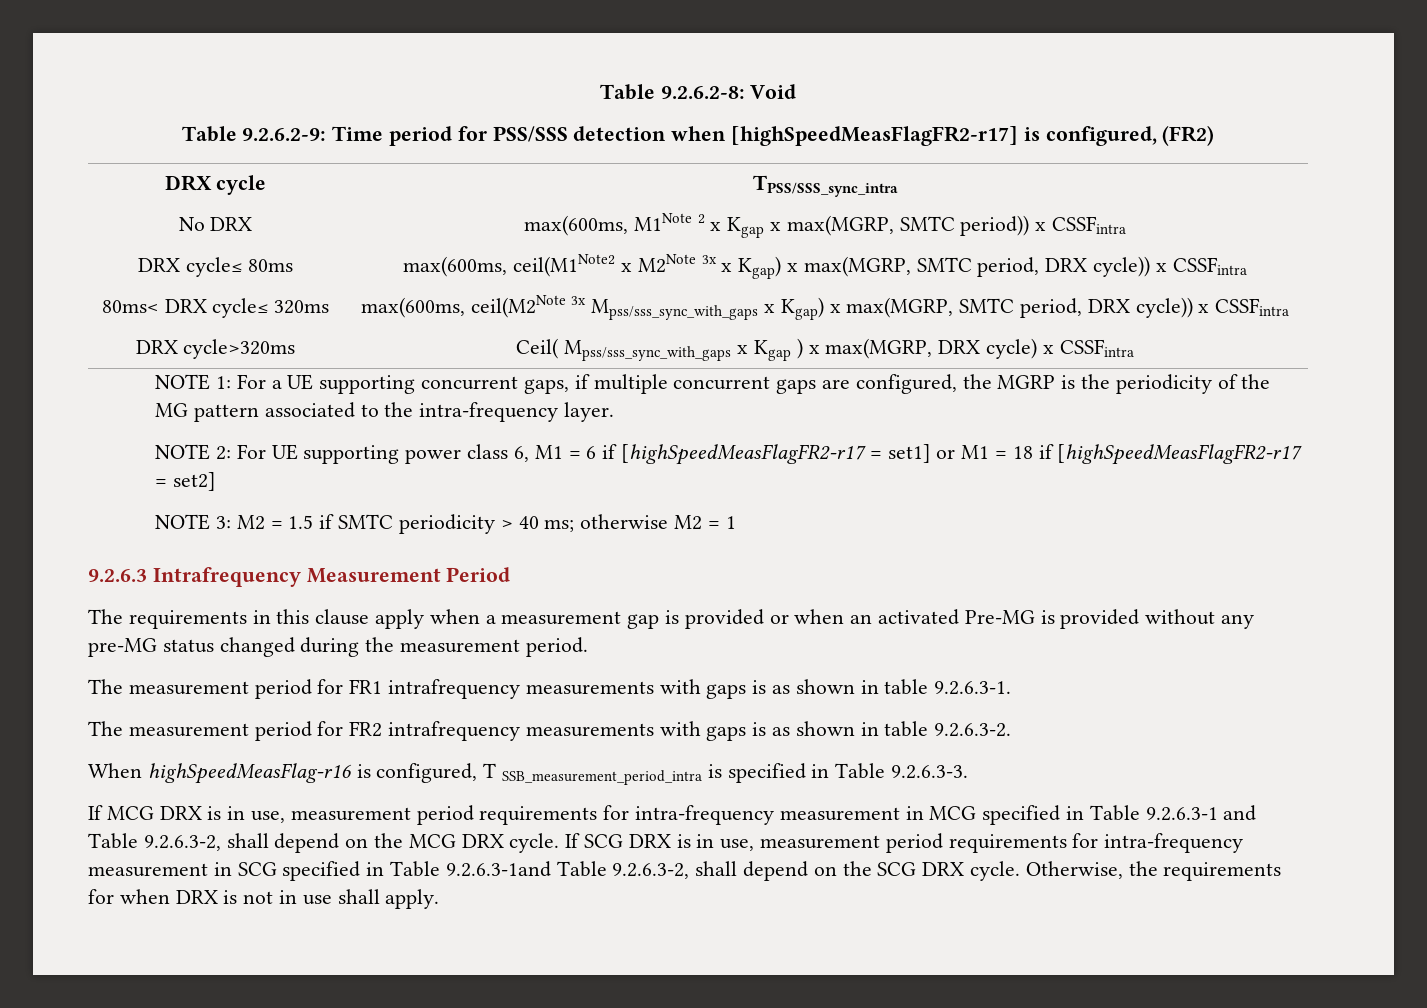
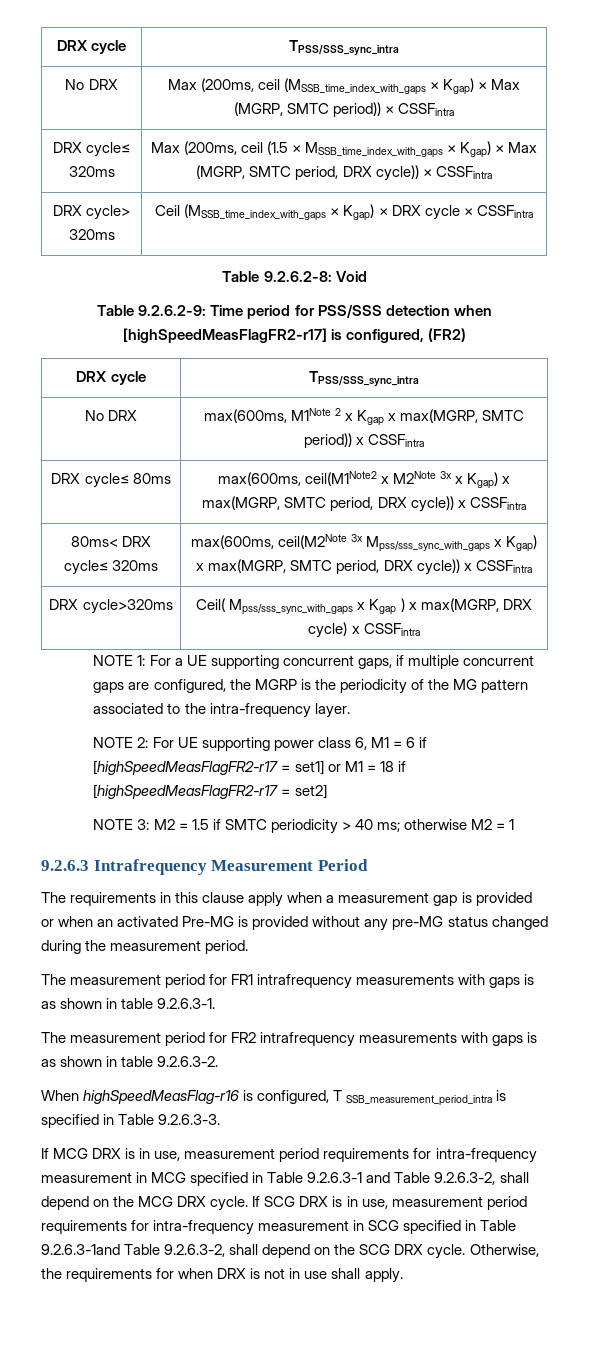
(599, 92) none -> [56,40,127,54] [289,40,399,56] [65,79,118,90] [167,78,521,95] [233,102,455,117] [52,142,131,157] [68,166,115,177] [150,141,538,158] [196,165,492,181] [52,205,131,220] [68,229,115,240] [155,204,533,221] DRX cycle | TPSS/SSS_sync_intra // No DRX | Max (200ms, ceil (MSSB_time_index_with_gaps × Kgap) × Max (MGRP, SMTC period)) × CSSFintra // DRX cycle≤ 320ms | Max (200ms, ceil (1.5 × MSSB_time_index_with_gaps × Kgap) × Max (MGRP, SMTC period, DRX cycle)) × CSSFintra // DRX cycle> 320ms | Ceil (MSSB_time_index_with_gaps × Kgap) × DRX cycle × CSSFintra //

